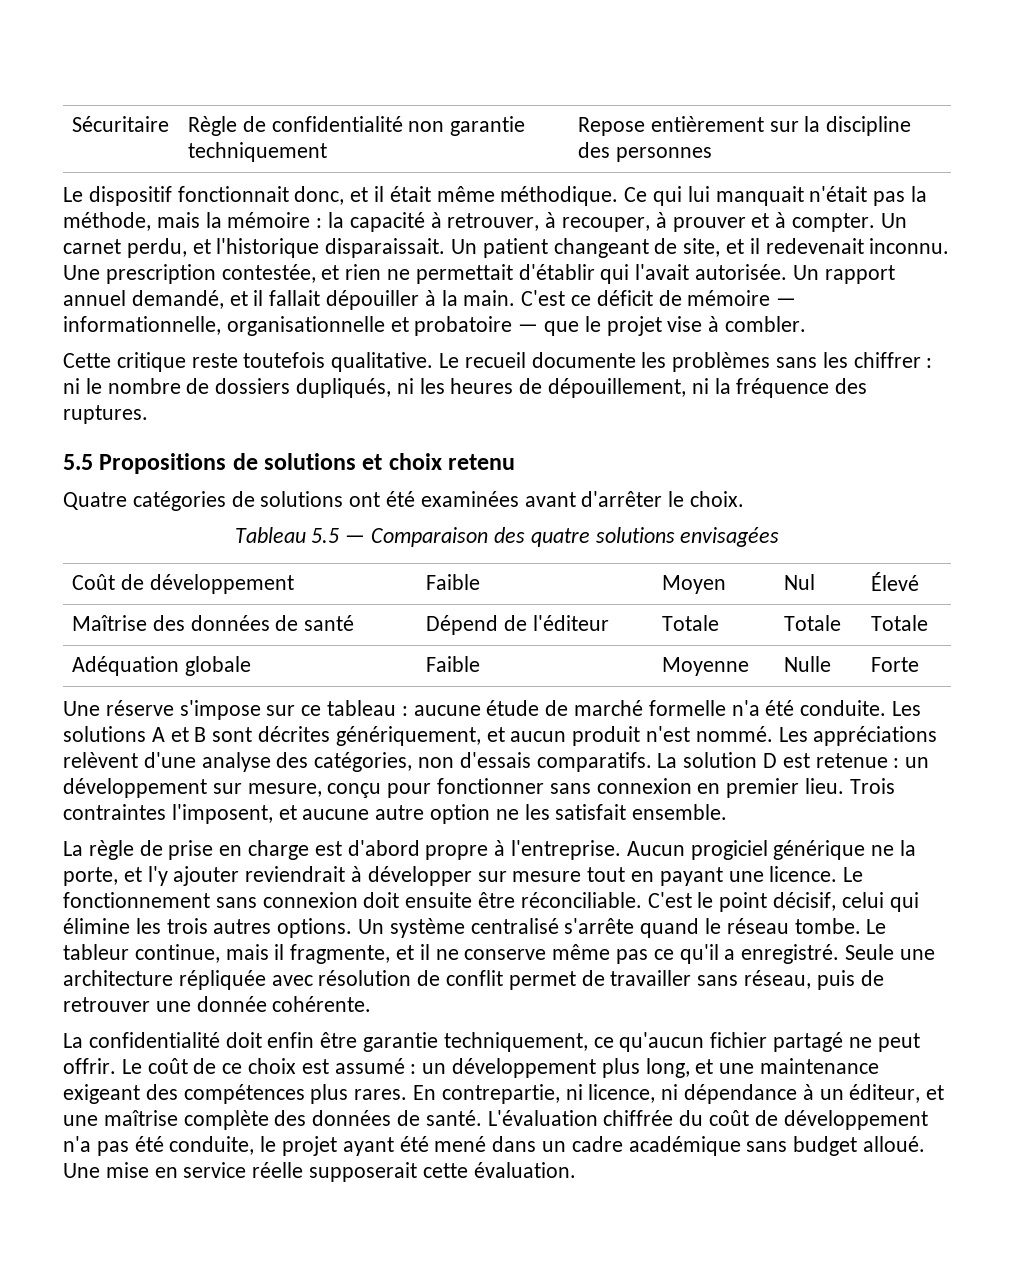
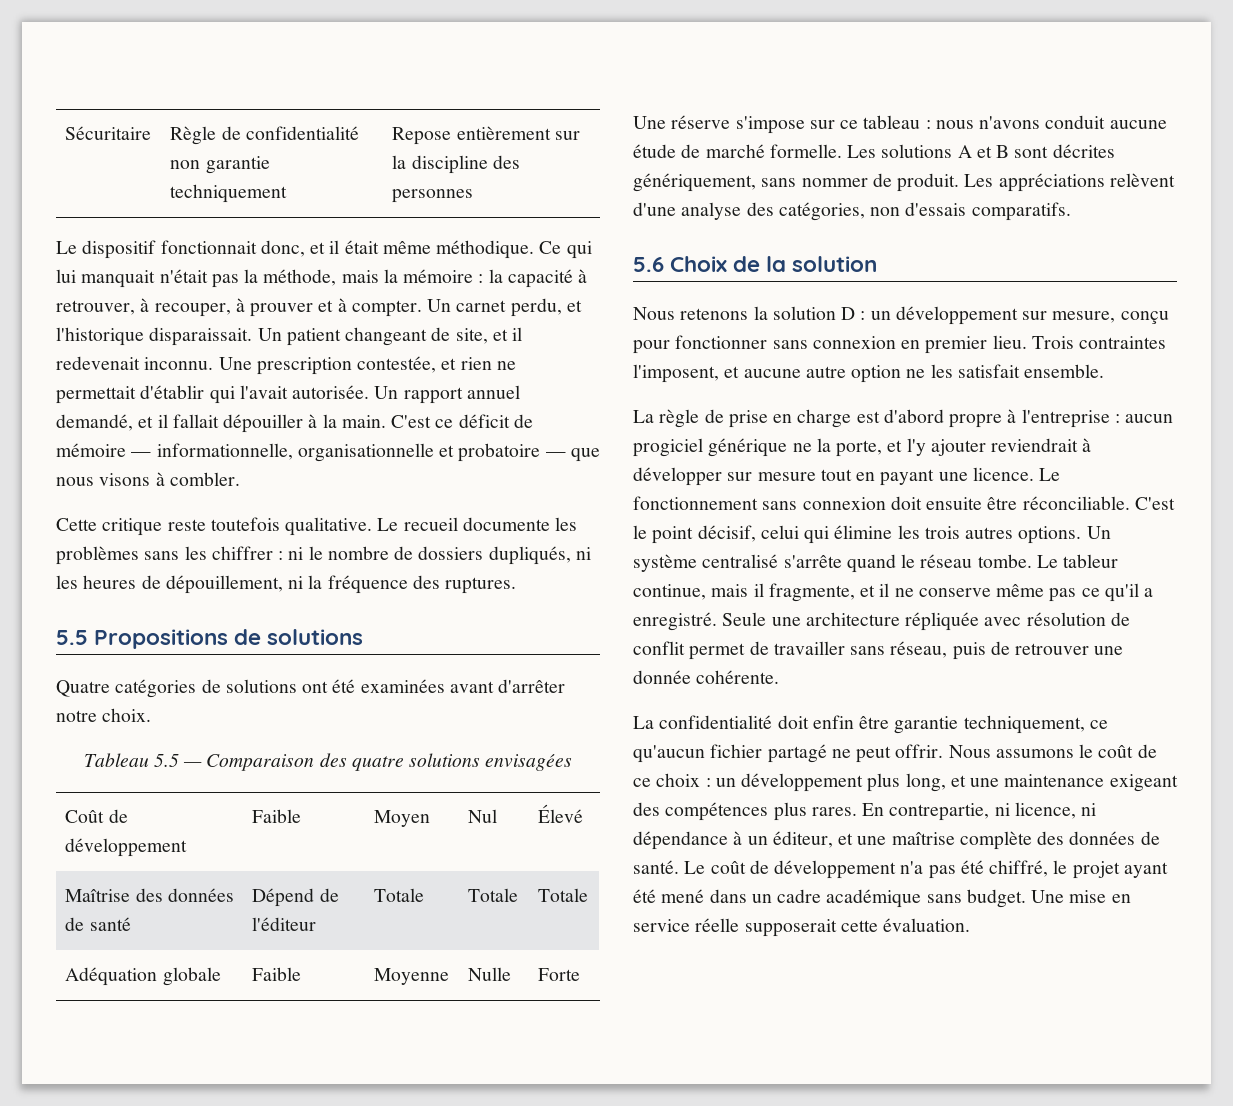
[584,316,703,336] le projet vise -> [56,473,151,486] nous visons
[362,453,516,470] et choix retenu -> (364, 637) none
[668,491,685,507] le -> [56,710,97,722] notre
(408, 711) none -> [935,115,1106,129] nous n'avons conduit
[648,700,887,716] formelle n'a été conduite. -> [769,144,842,158] formelle.
[486,726,773,746] et aucun produit n'est nommé. -> [761,173,960,192] sans nommer de produit.
[657,752,888,768] La solution D est retenue -> [633,256,878,272] [633,306,856,320] // 5.6 Choix de la solution // Nous retenons la solution D
[511,840,685,860] l'entreprise. Aucun -> [1021,409,1174,428] l'entreprise : aucun
[121,1059,142,1074] Le -> [948,744,1094,758] Nous assumons le
[301,1058,405,1074] est assumé -> (701, 780) none
[487,1110,704,1126] L'évaluation chiffrée du -> [684,861,706,874] Le
[169,1136,255,1155] conduite, -> [989,860,1049,877] chiffré,
[793,1136,926,1156] budget alloué. -> [966,889,1026,908] budget.

